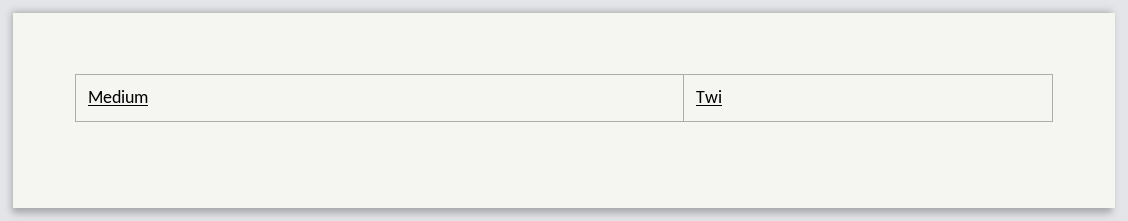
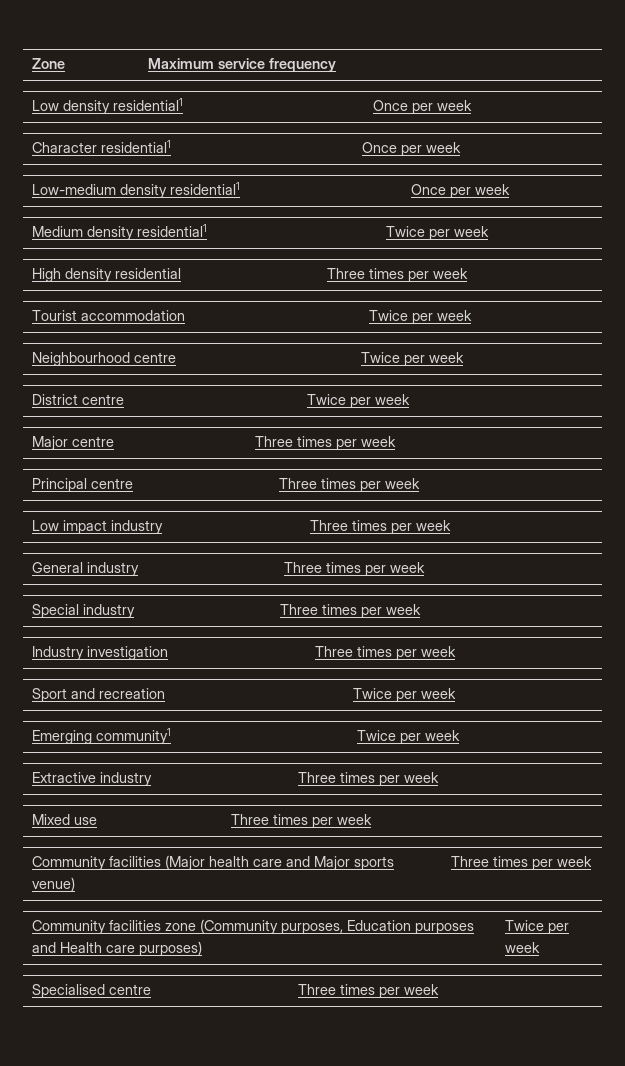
[87,90,148,103] [695,90,722,103] Medium | Twi -> [32,58,66,69] [148,58,337,72] [32,98,184,114] [373,100,473,114] [32,140,172,153] [362,142,462,156] [32,182,241,198] [411,184,511,198] [32,224,208,240] [386,226,490,240] [32,268,182,282] [327,268,469,282] [32,310,186,321] [369,310,473,324] [32,352,177,366] [361,352,465,366] [32,394,125,405] [307,394,411,408] [32,436,115,450] [255,436,397,450] [32,478,134,492] [279,478,421,492] [32,520,164,534] [310,520,452,534] [32,562,140,576] [284,562,426,576] [32,604,136,618] [280,604,422,618] [32,646,169,660] [315,646,457,660] [32,688,166,702] [353,688,457,702] [32,728,172,744] [357,730,461,744] [32,772,153,786] [298,772,440,786] [32,814,98,825] [231,814,373,828] [32,855,395,870] [32,877,76,891] [451,856,593,870] [32,919,475,934] [32,941,203,956] [505,920,570,934] [505,942,541,953] [32,984,152,998] [298,984,440,998] Zone | Maximum service frequency // Low density residential1 | Once per week // Character residential1 | Once per week // Low-medium density residential1 | Once per week // Medium density residential1 | Twice per week // High density residential | Three times per week // Tourist accommodation | Twice per week // Neighbourhood centre | Twice per week // District centre | Twice per week // Major centre | Three times per week // Principal centre | Three times per week // Low impact industry | Three times per week // General industry | Three times per week // Special industry | Three times per week // Industry investigation | Three times per week // Sport and recreation | Twice per week // Emerging community1 | Twice per week // Extractive industry | Three times per week // Mixed use | Three times per week // Community facilities (Major health care and Major sports venue) | Three times per week // Community facilities zone (Community purposes, Education purposes and Health care purposes) | Twice per week // Specialised centre | Three times per week

